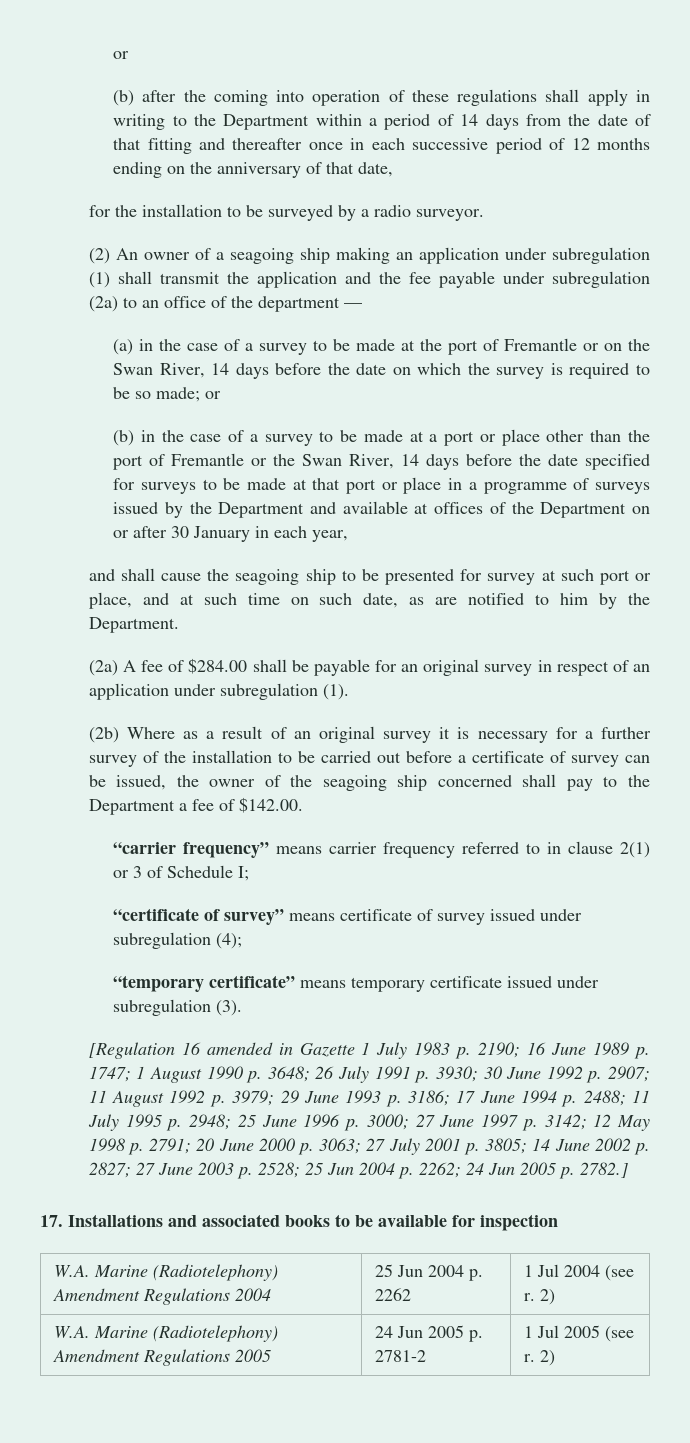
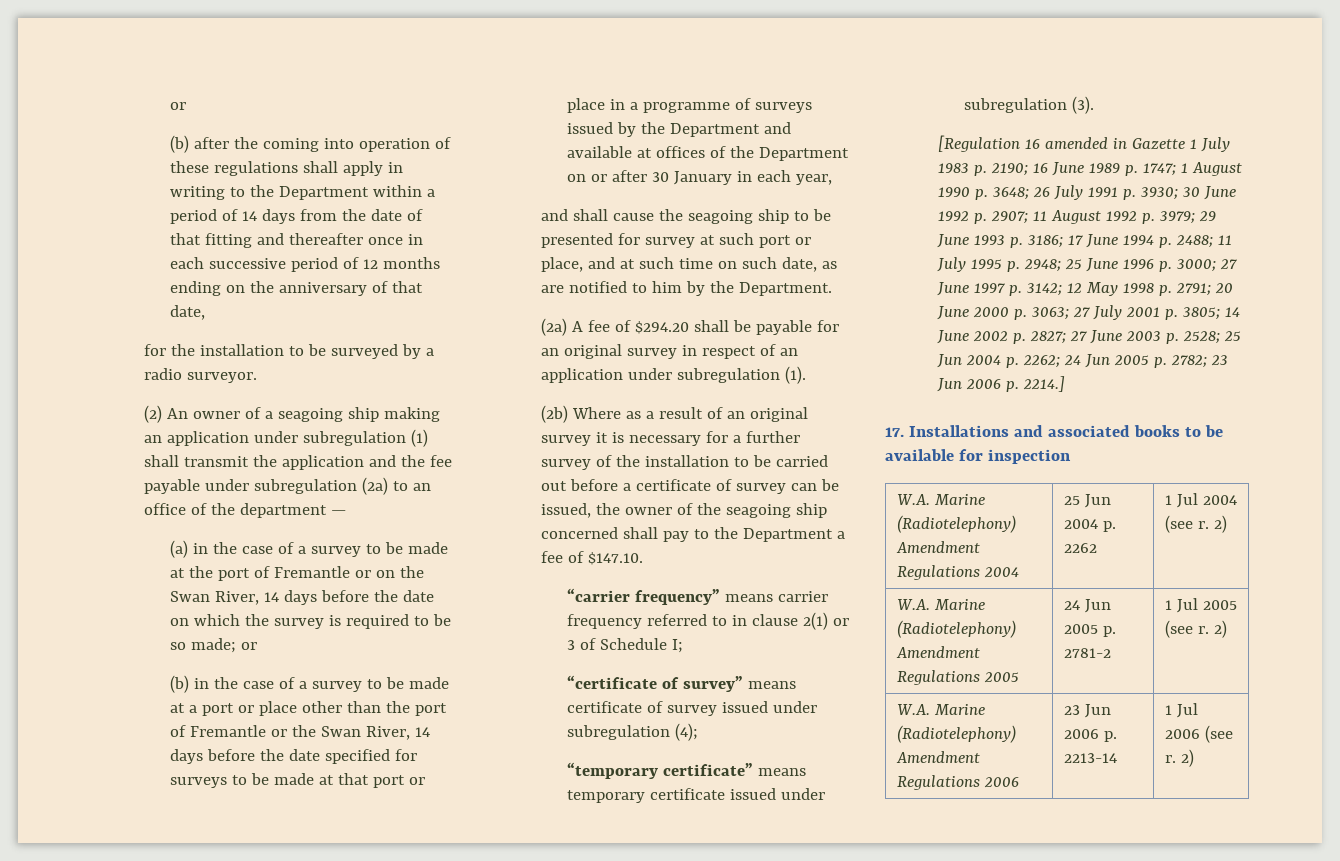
[188,658,248,674] $284.00 -> [634,321,689,334] $294.20
[238,797,303,813] $142.00. -> [587,552,643,565] $147.10.
[579,1162,628,1178] 2782.] -> [1170,355,1228,368] [936,376,1065,392] 2782; 23 Jun 2006 p. 2214.]
(556, 1358) none -> [896,704,985,715] [896,725,1016,743] [895,751,980,763] [896,775,1019,790] [1063,704,1111,718] [1063,729,1117,742] [1063,753,1117,763] [1164,703,1198,718] [1164,725,1233,743] [1164,749,1194,767] // W.A. Marine (Radiotelephony) Amendment Regulations 2006 | 23 Jun 2006 p. 2213-14 | 1 Jul 2006 (see r. 2)

